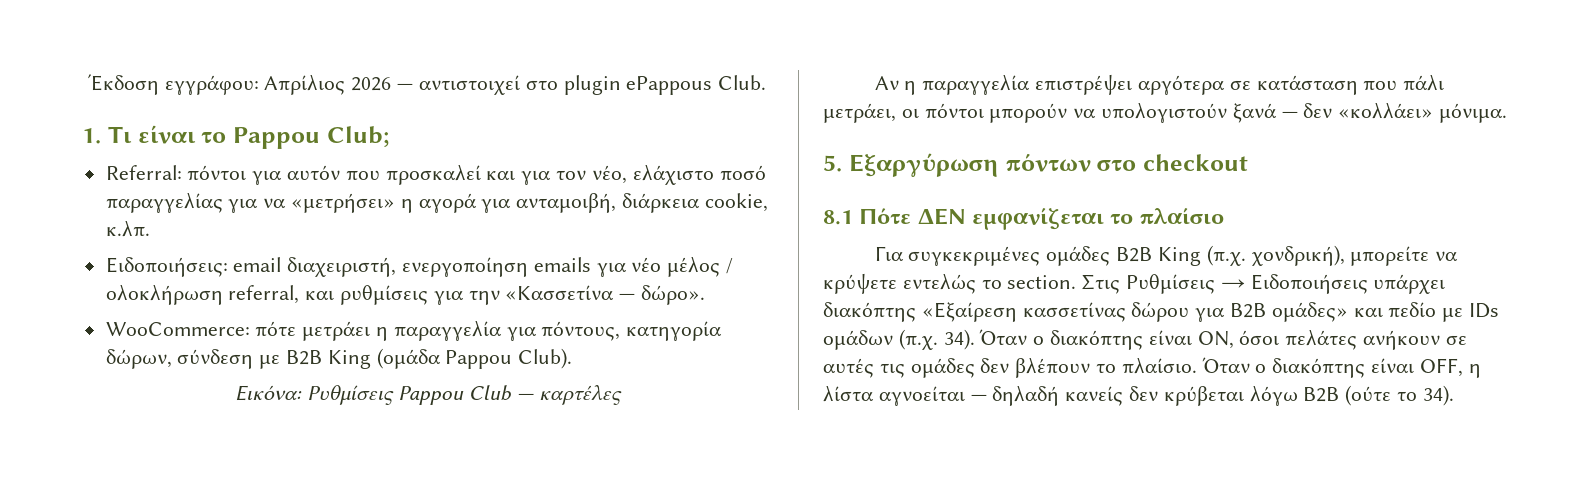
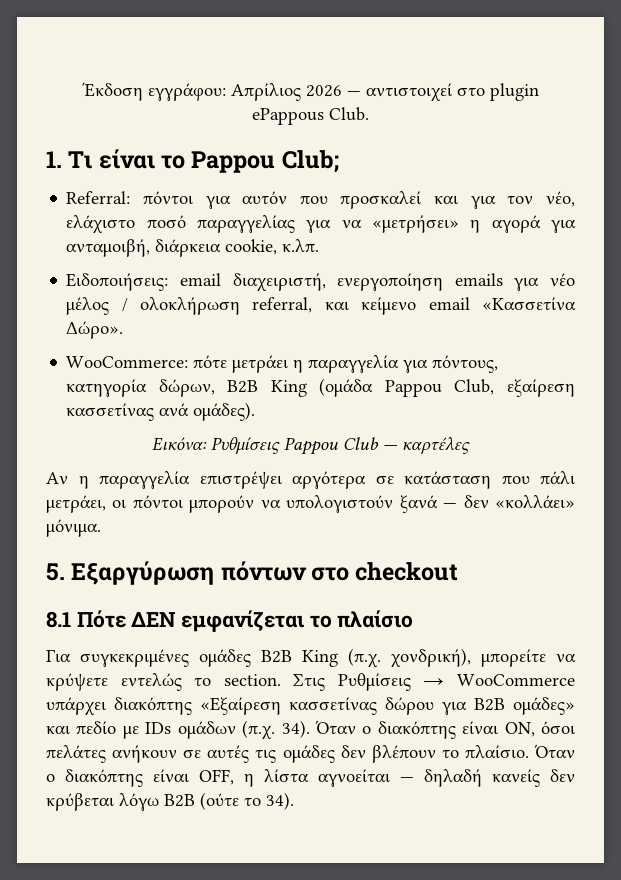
[340,285,706,305] ρυθμίσεις για την «Κασσετίνα — δώρο». -> [361,297,576,315] [66,321,124,339] κείμενο email «Κασσετίνα Δώρο».
[177,349,281,369] σύνδεση με -> (215, 388) none
[518,348,573,369] Club). -> [454,379,575,397] [66,402,256,421] Club, εξαίρεση κασσετίνας ανά ομάδες).
[1250,274,1368,294] Ειδοποιήσεις -> [457,674,575,686] WooCommerce

